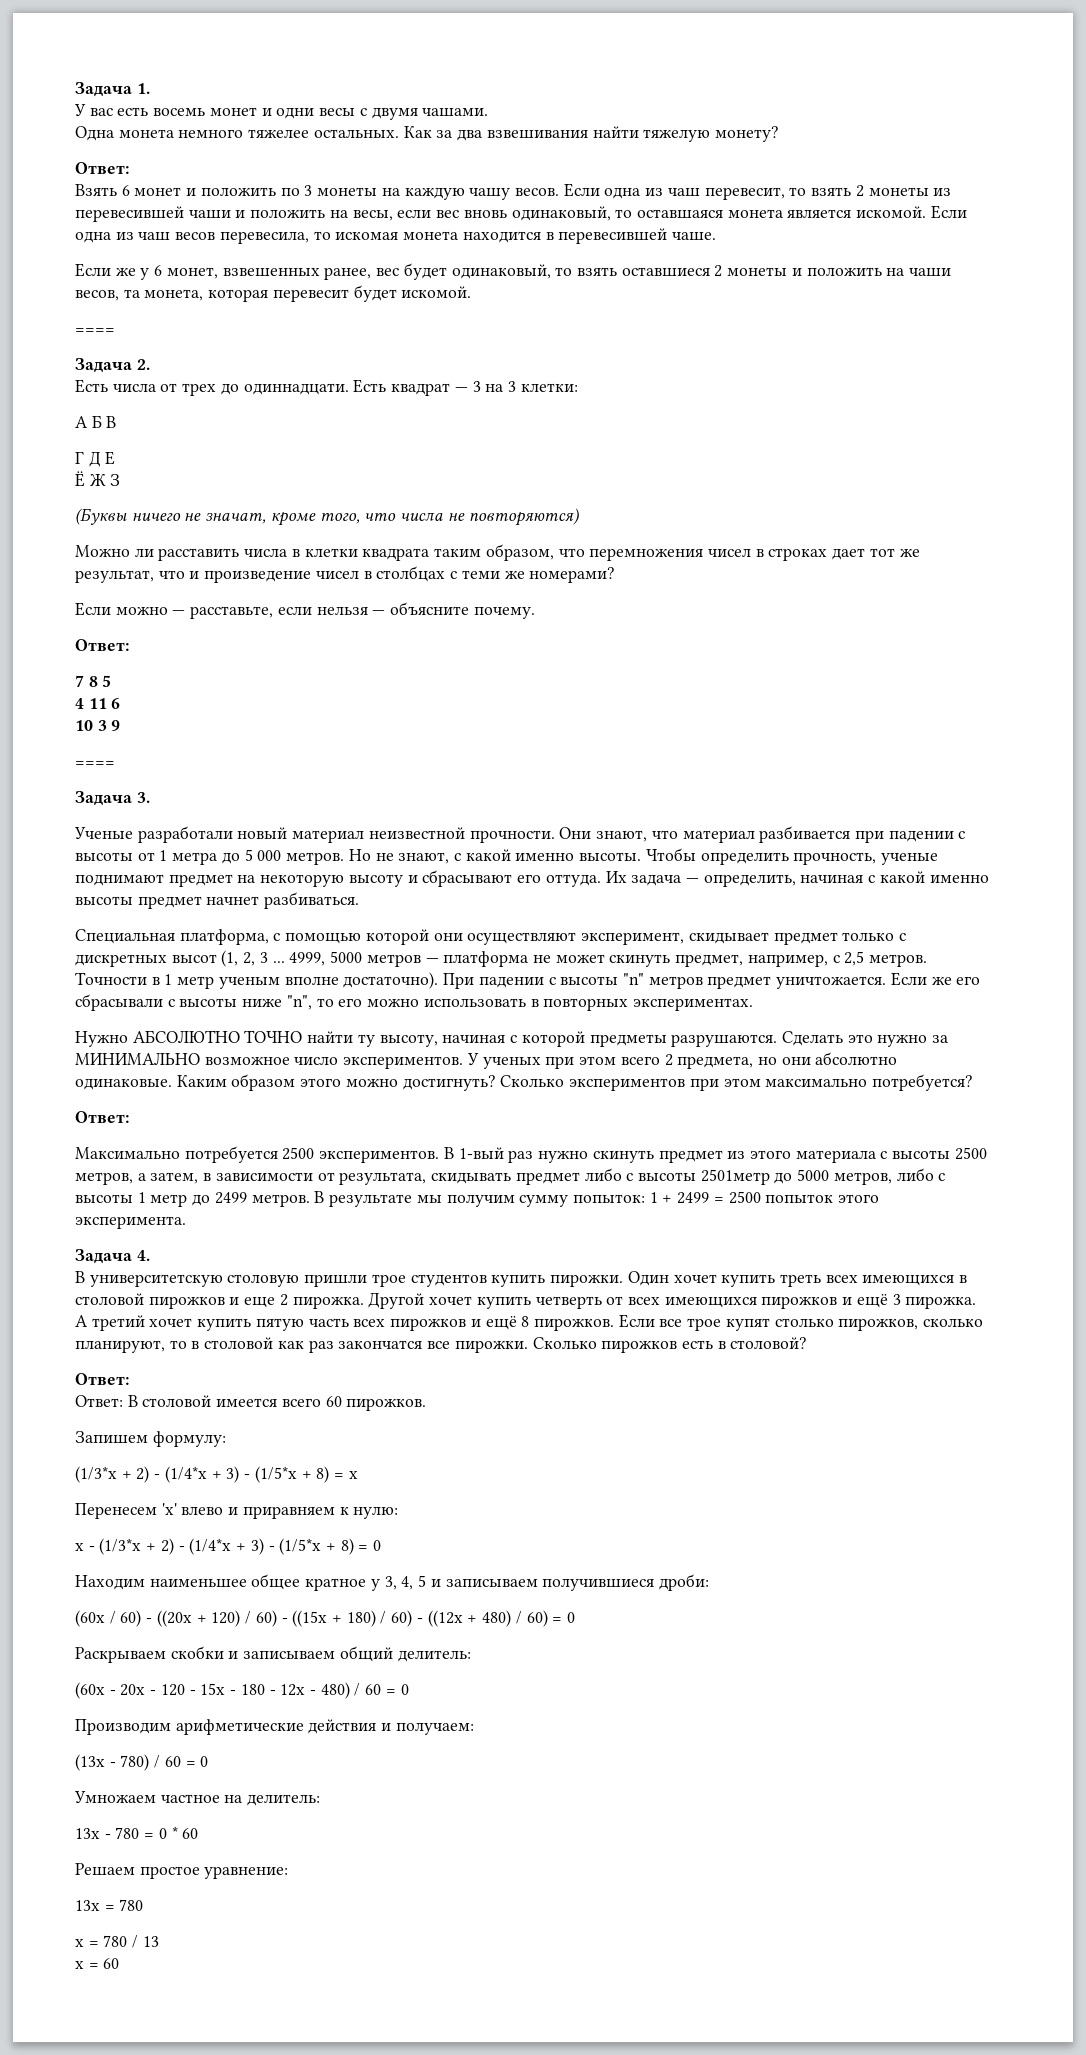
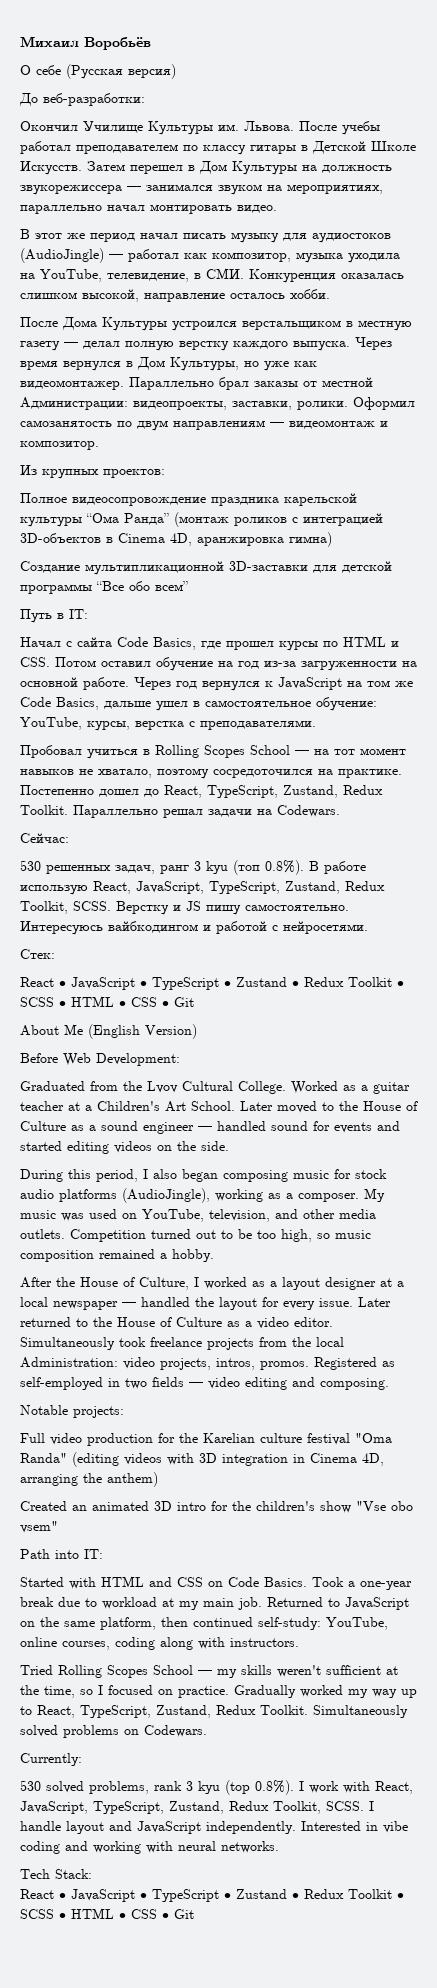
[75,82,150,97] [74,104,489,120] [75,126,779,142] [75,162,129,174] [75,183,952,200] [75,205,967,222] [75,228,716,244] [75,263,952,280] [75,285,472,302] [75,328,115,334] [75,358,150,373] [75,379,578,396] [75,415,117,428] [75,451,116,467] [75,471,121,487] [75,508,579,526] [75,544,920,561] [75,566,616,583] [75,602,535,619] [75,639,129,651] [75,675,112,687] [75,698,121,709] [75,720,121,731] [75,761,115,767] [75,791,150,806] [74,826,966,843] [75,848,939,865] [75,870,989,887] [75,892,360,909] [75,929,906,945] [75,950,928,967] [75,972,981,989] [75,994,753,1011] [75,1030,949,1047] [75,1052,898,1069] [75,1074,973,1091] [75,1111,129,1123] [75,1146,987,1163] [75,1168,946,1185] [75,1191,880,1207] [75,1216,186,1229] [75,1249,150,1264] [75,1271,968,1287] [75,1292,977,1309] [75,1314,984,1331] [75,1337,808,1353] [75,1373,129,1385] [75,1395,427,1411] [75,1431,226,1447] [75,1466,358,1483] [75,1503,399,1519] [75,1538,382,1555] [75,1574,709,1591] [75,1610,575,1627] [75,1646,471,1663] [75,1682,409,1699] [75,1719,474,1735] [75,1754,209,1771] [74,1791,321,1806] [75,1826,199,1839] [75,1863,289,1879] [75,1899,144,1911] [75,1935,159,1948] [75,1958,120,1969] Задача 1. // У вас есть восемь монет и одни весы с двумя чашами. // Одна монета немного тяжелее остальных. Как за два взвешивания найти тяжелую монету? // Ответ: // Взять 6 монет и положить по 3 монеты на каждую чашу весов. Если одна из чаш перевесит, то взять 2 монеты из перевесившей чаши и положить на весы, если вес вновь одинаковый, то оставшаяся монета является искомой. Если одна из чаш весов перевесила, то искомая монета находится в перевесившей чаше. // Если же у 6 монет, взвешенных ранее, вес будет одинаковый, то взять оставшиеся 2 монеты и положить на чаши весов, та монета, которая перевесит будет искомой. // ==== // Задача 2. // Есть числа от трех до одиннадцати. Есть квадрат — 3 на 3 клетки: // А Б В // Г Д Е // Ё Ж З // (Буквы ничего не значат, кроме того, что числа не повторяются) // Можно ли расставить числа в клетки квадрата таким образом, что перемножения чисел в строках дает тот же результат, что и произведение чисел в столбцах с теми же номерами? // Если можно — расставьте, если нельзя — объясните почему. // Ответ: // 7 8 5 // 4 11 6 // 10 3 9 // ==== // Задача 3. // Ученые разработали новый материал неизвестной прочности. Они знают, что материал разбивается при падении с высоты от 1 метра до 5 000 метров. Но не знают, с какой именно высоты. Чтобы определить прочность, ученые поднимают предмет на некоторую высоту и сбрасывают его оттуда. Их задача — определить, начиная с какой именно высоты предмет начнет разбиваться. // Специальная платформа, с помощью которой они осуществляют эксперимент, скидывает предмет только с дискретных высот (1, 2, 3 ... 4999, 5000 метров — платформа не может скинуть предмет, например, с 2,5 метров. Точности в 1 метр ученым вполне достаточно). При падении с высоты "n" метров предмет уничтожается. Если же его сбрасывали с высоты ниже "n", то его можно использовать в повторных экспериментах. // Нужно АБСОЛЮТНО ТОЧНО найти ту высоту, начиная с которой предметы разрушаются. Сделать это нужно за МИНИМАЛЬНО возможное число экспериментов. У ученых при этом всего 2 предмета, но они абсолютно одинаковые. Каким образом этого можно достигнуть? Сколько экспериментов при этом максимально потребуется? // Ответ: // Максимально потребуется 2500 экспериментов. В 1-вый раз нужно скинуть предмет из этого материала с высоты 2500 метров, а затем, в зависимости от результата, скидывать предмет либо с высоты 2501метр до 5000 метров, либо с высоты 1 метр до 2499 метров. В результате мы получим сумму попыток: 1 + 2499 = 2500 попыток этого эксперимента. // Задача 4. // В университетскую столовую пришли трое студентов купить пирожки. Один хочет купить треть всех имеющихся в столовой пирожков и еще 2 пирожка. Другой хочет купить четверть от всех имеющихся пирожков и ещё 3 пирожка. А третий хочет купить пятую часть всех пирожков и ещё 8 пирожков. Если все трое купят столько пирожков, сколько планируют, то в столовой как раз закончатся все пирожки. Сколько пирожков есть в столовой? // Ответ: // Ответ: В столовой имеется всего 60 пирожков. // Запишем формулу: // (1/3*x + 2) - (1/4*x + 3) - (1/5*x + 8) = x // Перенесем 'х' влево и приравняем к нулю: // x - (1/3*x + 2) - (1/4*x + 3) - (1/5*x + 8) = 0 // Находим наименьшее общее кратное у 3, 4, 5 и записываем получившиеся дроби: // (60x / 60) - ((20x + 120) / 60) - ((15x + 180) / 60) - ((12x + 480) / 60) = 0 // Раскрываем скобки и записываем общий делитель: // (60x - 20x - 120 - 15x - 180 - 12x - 480) / 60 = 0 // Производим арифметические действия и получаем: // (13x - 780) / 60 = 0 // Умножаем частное на делитель: // 13x - 780 = 0 * 60 // Решаем простое уравнение: // 13x = 780 // x = 780 / 13 // x = 60 -> [20,36,151,50] [20,64,176,79] [19,93,145,106] [20,121,380,135] [20,141,416,155] [20,161,392,175] [20,184,383,195] [20,204,277,214] [20,229,391,243] [20,248,400,263] [20,268,404,283] [20,289,330,302] [20,317,412,331] [20,337,392,351] [20,357,317,371] [20,377,373,390] [20,397,415,410] [20,420,388,431] [20,440,99,450] [20,465,165,479] [20,493,357,506] [20,512,383,527] [20,532,332,547] [20,561,392,575] [20,581,188,594] [20,609,88,623] [20,636,399,651] [20,657,417,671] [20,677,413,691] [20,697,377,711] [20,717,316,731] [20,745,406,759] [20,768,402,779] [20,785,383,798] [20,805,340,818] [20,833,69,843] [20,860,366,875] [20,881,385,895] [20,901,349,915] [20,921,368,935] [20,949,55,959] [20,977,404,990] [20,996,194,1007] [20,1024,197,1039] [20,1053,180,1066] [20,1081,410,1094] [20,1101,418,1113] [20,1121,400,1134] [20,1141,229,1154] [20,1169,387,1182] [20,1188,385,1203] [20,1209,376,1222] [20,1229,371,1242] [20,1249,214,1262] [20,1277,404,1290] [20,1297,391,1310] [20,1317,333,1329] [20,1337,344,1350] [20,1357,395,1370] [20,1377,389,1390] [20,1405,124,1418] [20,1433,392,1446] [20,1452,384,1467] [20,1472,158,1487] [20,1501,413,1513] [20,1521,58,1533] [20,1549,103,1559] [20,1576,412,1590] [20,1597,409,1610] [20,1617,388,1630] [20,1637,299,1650] [20,1665,398,1678] [20,1685,417,1698] [20,1705,408,1718] [20,1725,207,1738] [20,1753,82,1766] [20,1780,413,1795] [20,1801,374,1814] [20,1821,408,1834] [20,1841,279,1854] [20,1869,92,1879] [20,1889,404,1902] [20,1908,194,1919] Михаил Воробьёв // О себе (Русская версия) // До веб-разработки: // Окончил Училище Культуры им. Львова. После учебы работал преподавателем по классу гитары в Детской Школе Искусств. Затем перешел в Дом Культуры на должность звукорежиссера — занимался звуком на мероприятиях, параллельно начал монтировать видео. // В этот же период начал писать музыку для аудиостоков (AudioJingle) — работал как композитор, музыка уходила на YouTube, телевидение, в СМИ. Конкуренция оказалась слишком высокой, направление осталось хобби. // После Дома Культуры устроился верстальщиком в местную газету — делал полную верстку каждого выпуска. Через время вернулся в Дом Культуры, но уже как видеомонтажер. Параллельно брал заказы от местной Администрации: видеопроекты, заставки, ролики. Оформил самозанятость по двум направлениям — видеомонтаж и композитор. // Из крупных проектов: // Полное видеосопровождение праздника карельской культуры “Ома Ранда” (монтаж роликов с интеграцией 3D-объектов в Cinema 4D, аранжировка гимна) // Создание мультипликационной 3D-заставки для детской программы “Все обо всем” // Путь в IT: // Начал с сайта Code Basics, где прошел курсы по HTML и CSS. Потом оставил обучение на год из-за загруженности на основной работе. Через год вернулся к JavaScript на том же Code Basics, дальше ушел в самостоятельное обучение: YouTube, курсы, верстка с преподавателями. // Пробовал учиться в Rolling Scopes School — на тот момент навыков не хватало, поэтому сосредоточился на практике. Постепенно дошел до React, TypeScript, Zustand, Redux Toolkit. Параллельно решал задачи на Codewars. // Сейчас: // 530 решенных задач, ранг 3 kyu (топ 0.8%). В работе использую React, JavaScript, TypeScript, Zustand, Redux Toolkit, SCSS. Верстку и JS пишу самостоятельно. Интересуюсь вайбкодингом и работой с нейросетями. // Стек: // React • JavaScript • TypeScript • Zustand • Redux Toolkit • SCSS • HTML • CSS • Git // About Me (English Version) // Before Web Development: // Graduated from the Lvov Cultural College. Worked as a guitar teacher at a Children's Art School. Later moved to the House of Culture as a sound engineer — handled sound for events and started editing videos on the side. // During this period, I also began composing music for stock audio platforms (AudioJingle), working as a composer. My music was used on YouTube, television, and other media outlets. Competition turned out to be too high, so music composition remained a hobby. // After the House of Culture, I worked as a layout designer at a local newspaper — handled the layout for every issue. Later returned to the House of Culture as a video editor. Simultaneously took freelance projects from the local Administration: video projects, intros, promos. Registered as self-employed in two fields — video editing and composing. // Notable projects: // Full video production for the Karelian culture festival "Oma Randa" (editing videos with 3D integration in Cinema 4D, arranging the anthem) // Created an animated 3D intro for the children's show "Vse obo vsem" // Path into IT: // Started with HTML and CSS on Code Basics. Took a one-year break due to workload at my main job. Returned to JavaScript on the same platform, then continued self-study: YouTube, online courses, coding along with instructors. // Tried Rolling Scopes School — my skills weren't sufficient at the time, so I focused on practice. Gradually worked my way up to React, TypeScript, Zustand, Redux Toolkit. Simultaneously solved problems on Codewars. // Currently: // 530 solved problems, rank 3 kyu (top 0.8%). I work with React, JavaScript, TypeScript, Zustand, Redux Toolkit, SCSS. I handle layout and JavaScript independently. Interested in vibe coding and working with neural networks. // Tech Stack: // React • JavaScript • TypeScript • Zustand • Redux Toolkit • SCSS • HTML • CSS • Git

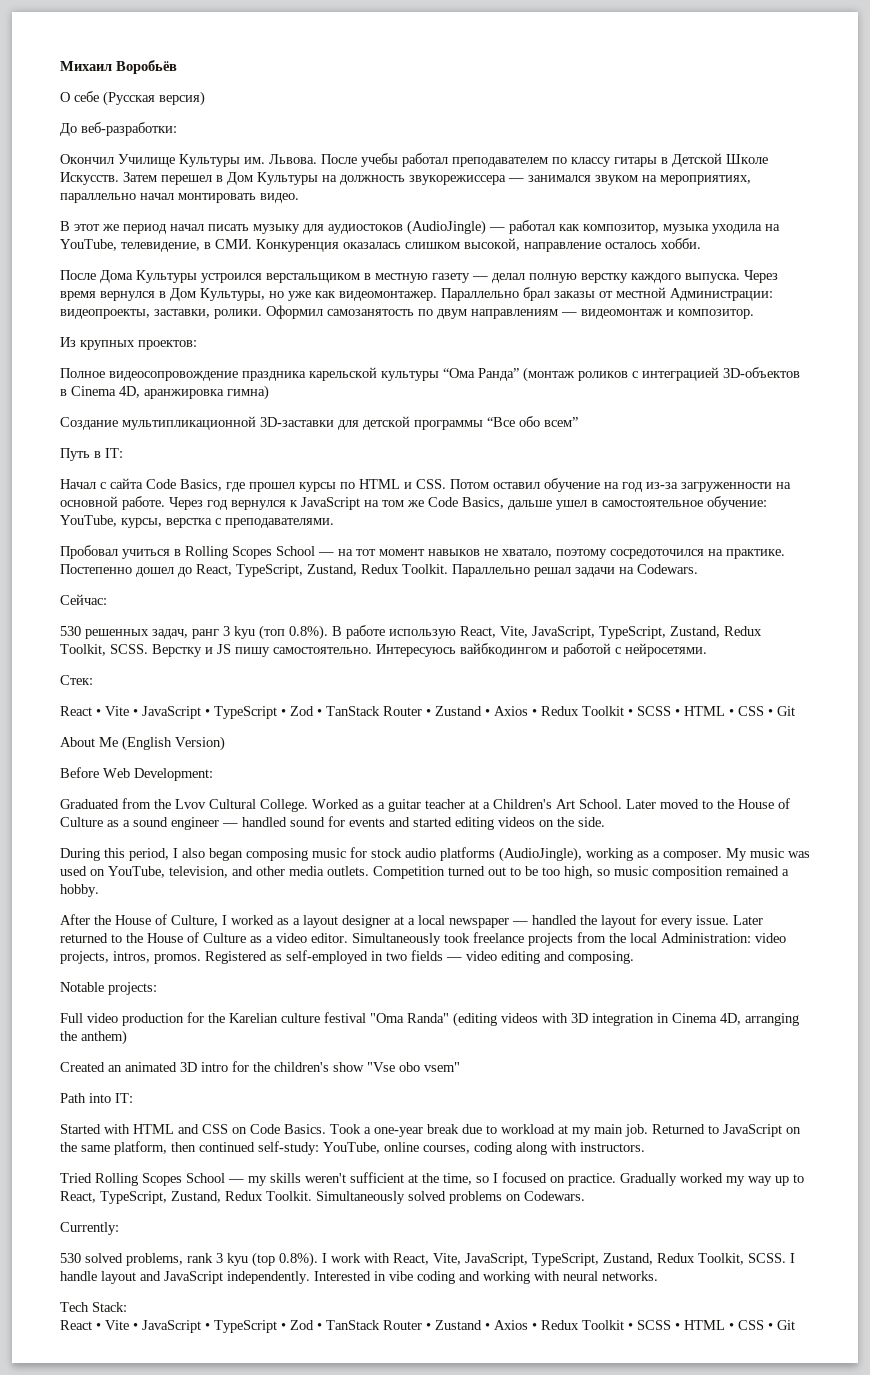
(131, 887) none -> [500,626,528,638] Vite,
[71,977,287,990] JavaScript • TypeScript • Zustand -> [105,706,528,719] Vite • JavaScript • TypeScript • Zod • TanStack Router • Zustand • Axios
(413, 1787) none -> [433,1253,461,1265] Vite,
[71,1889,287,1902] JavaScript • TypeScript • Zustand -> [105,1320,528,1333] Vite • JavaScript • TypeScript • Zod • TanStack Router • Zustand • Axios

